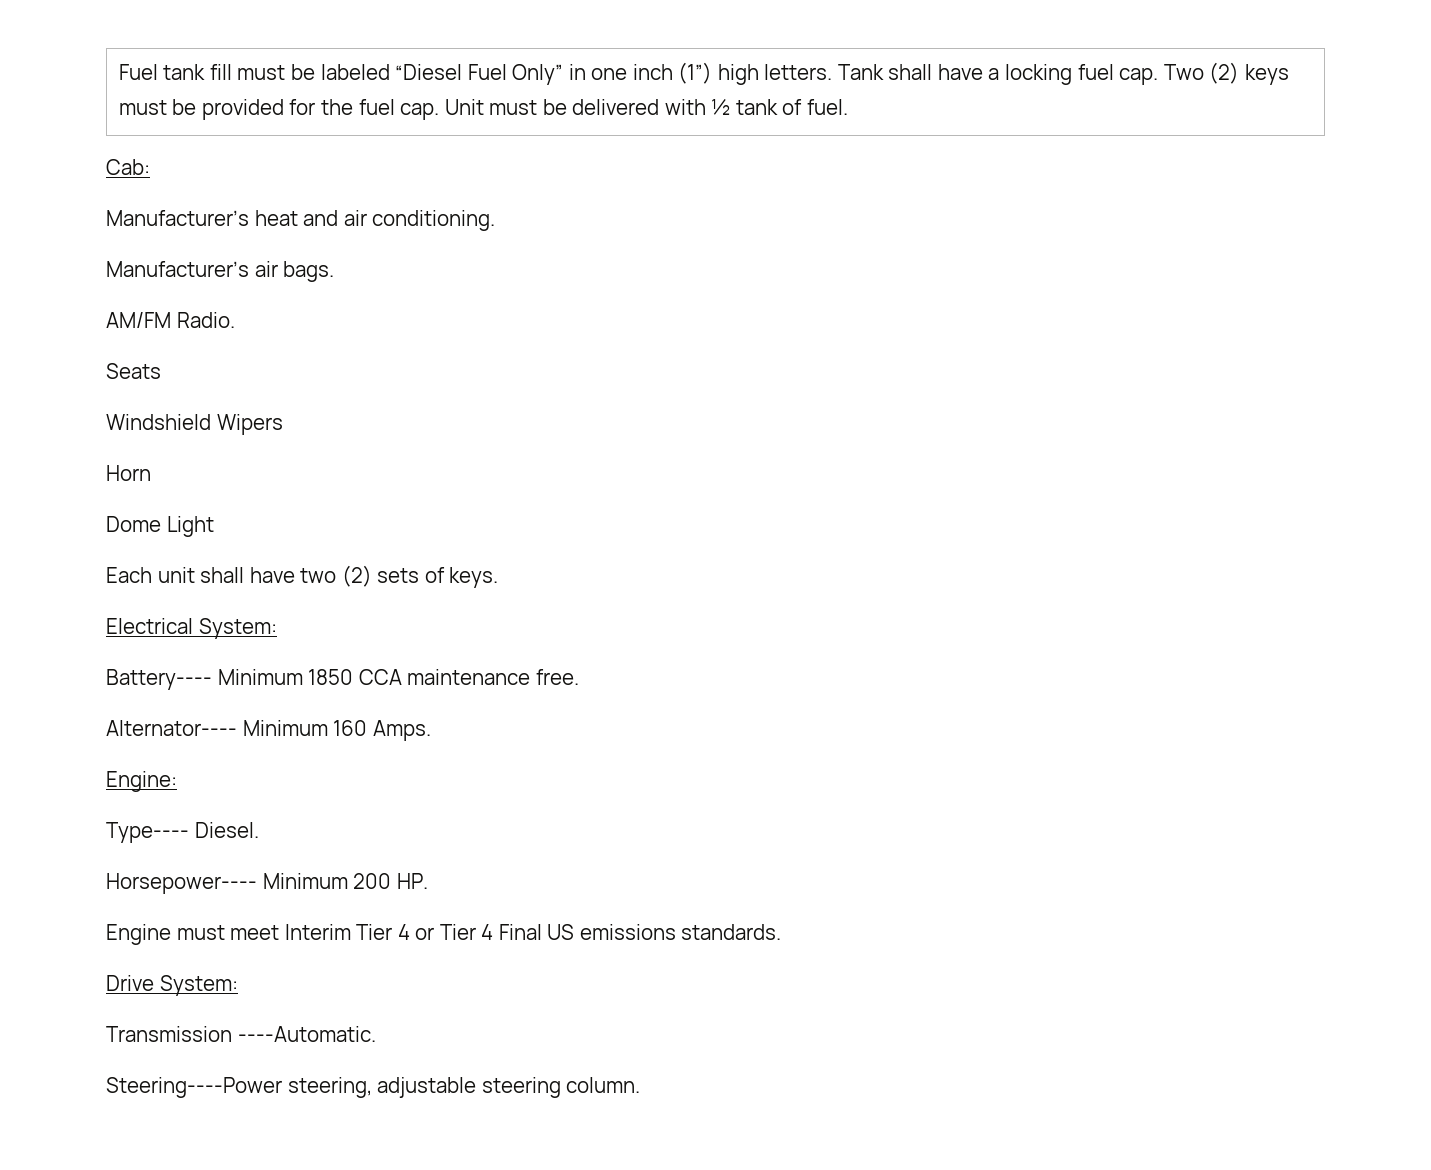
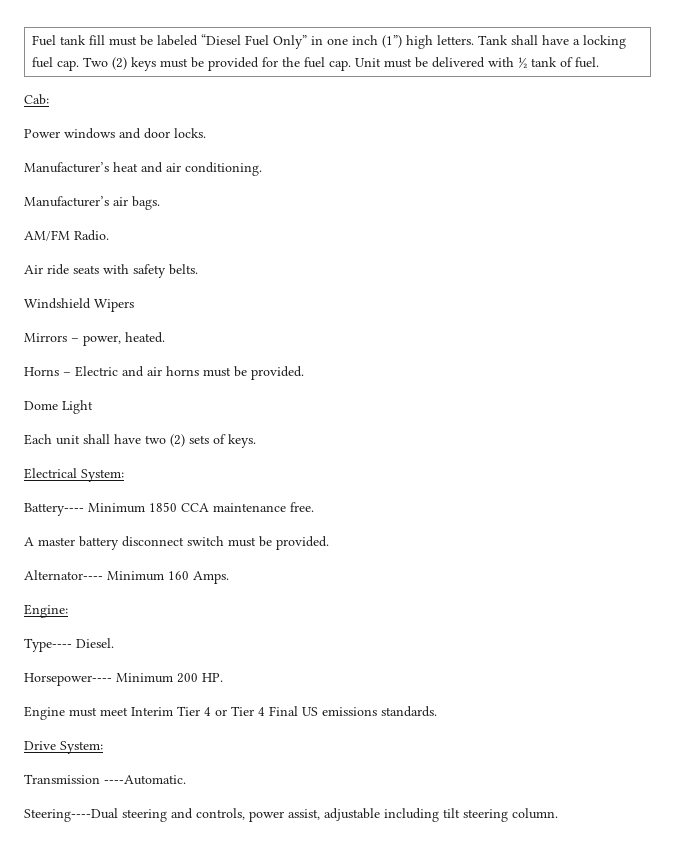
(150, 167) none -> [24,128,206,139] // Power windows and door locks.
[106,363,161,379] [106,414,283,435] [106,465,151,481] Seats // Windshield Wipers // Horn -> [24,264,198,278] [24,298,134,312] [24,332,165,346] [24,366,304,380] Air ride seats with safety belts. // Windshield Wipers // Mirrors – power, heated. // Horns – Electric and air horns must be provided.
(579, 677) none -> [24,536,329,550] // A master battery disconnect switch must be provided.
[106,1077,477,1098] Steering----Power steering, adjustable -> [24,808,460,822] Steering----Dual steering and controls, power assist, adjustable including tilt

